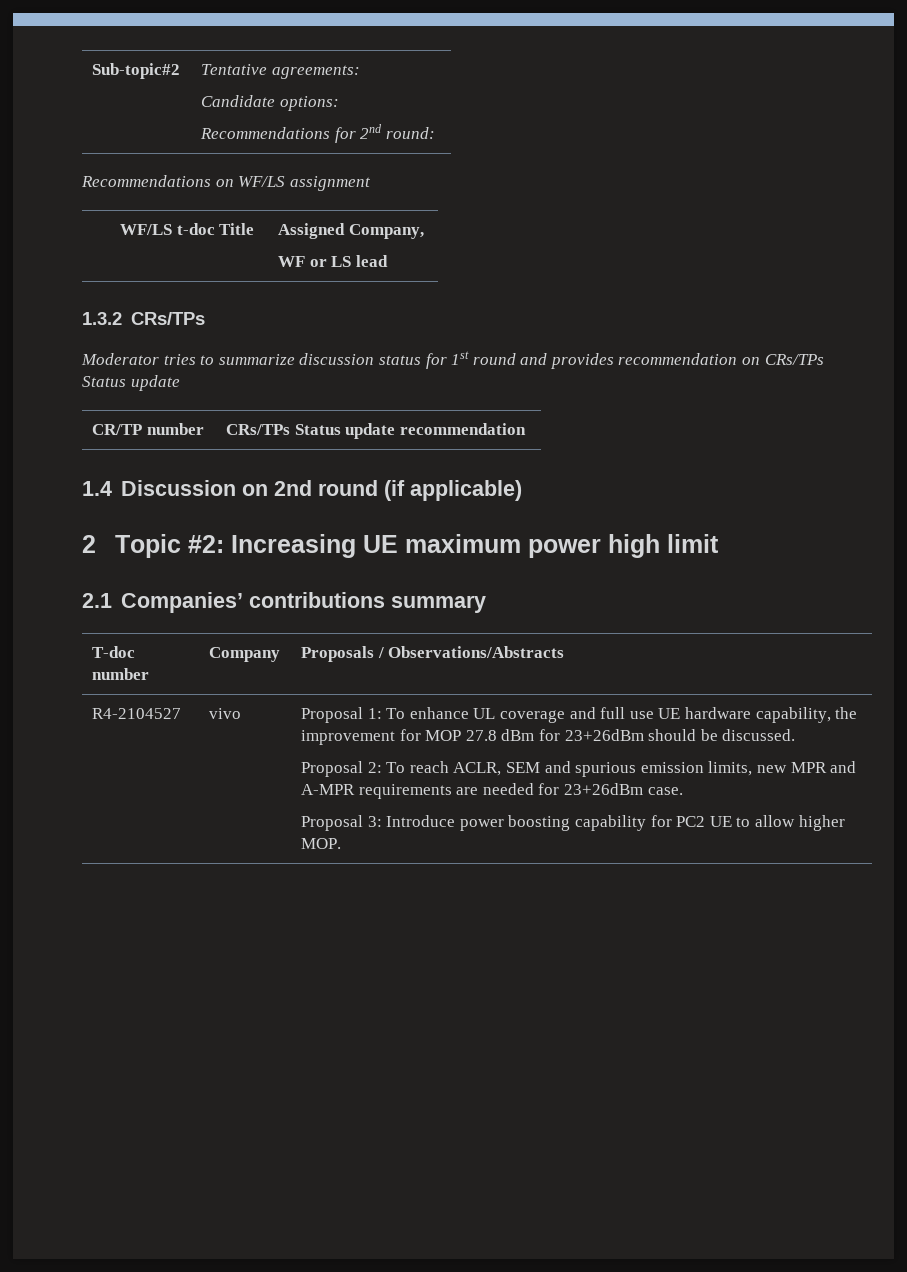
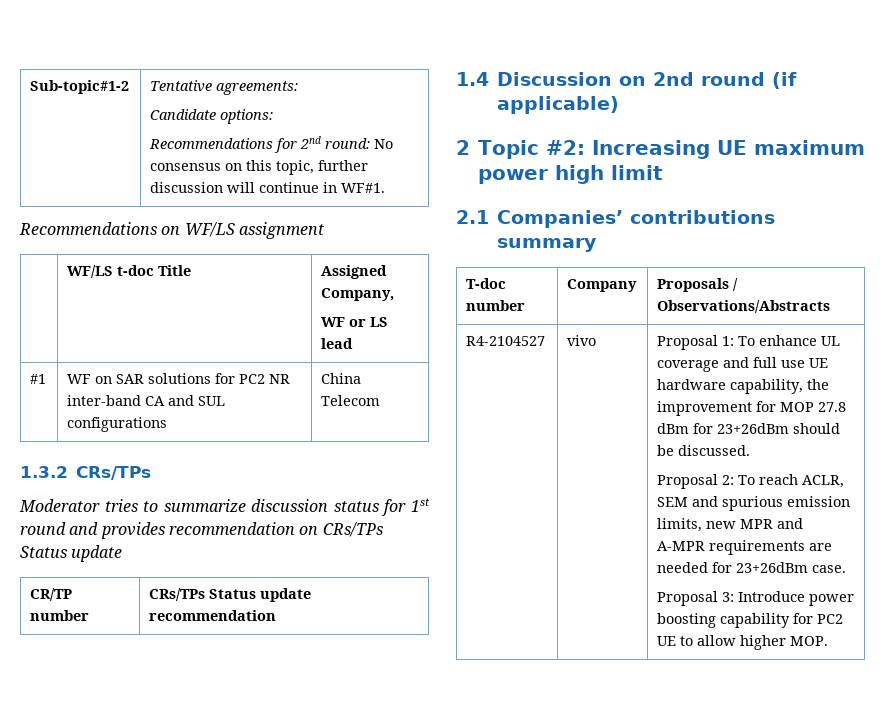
[92,63,181,79] Sub-topic#2 -> [30,80,130,94] Sub-topic#1-2
(435, 133) none -> [374,139,394,149] [150,160,369,175] [150,182,386,193] No consensus on this topic, further discussion will continue in WF#1.
(388, 261) none -> [30,374,47,384] [67,373,291,384] [67,395,226,406] [67,417,168,432] [321,373,362,384] [321,395,381,406] // #1 | WF on SAR solutions for PC2 NR inter-band CA and SUL configurations | China Telecom

